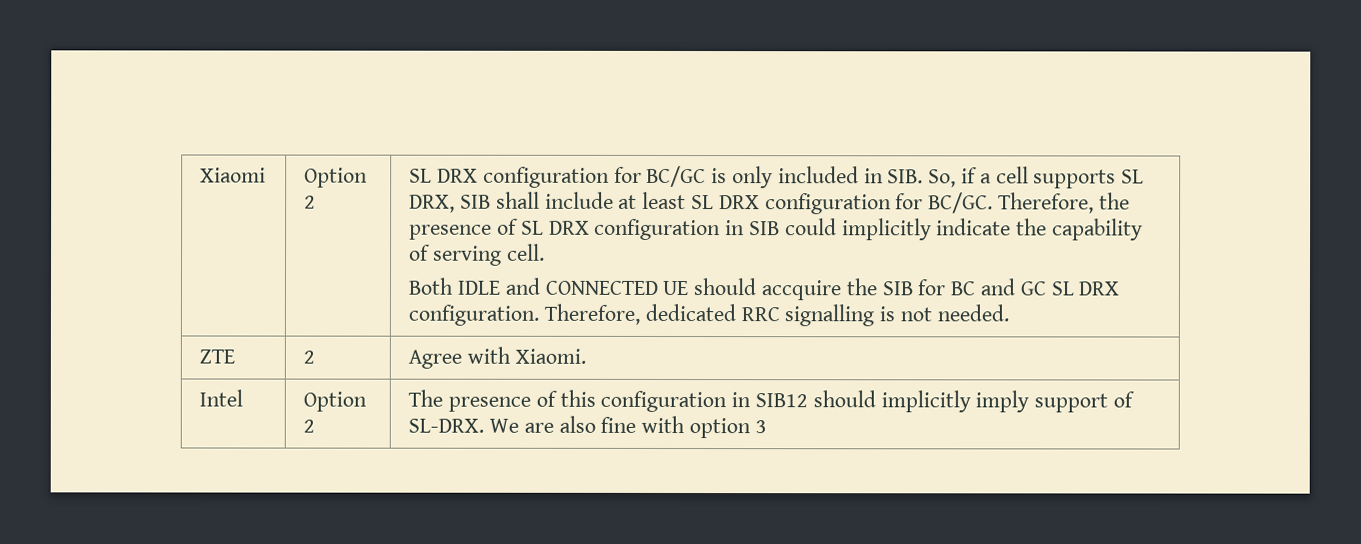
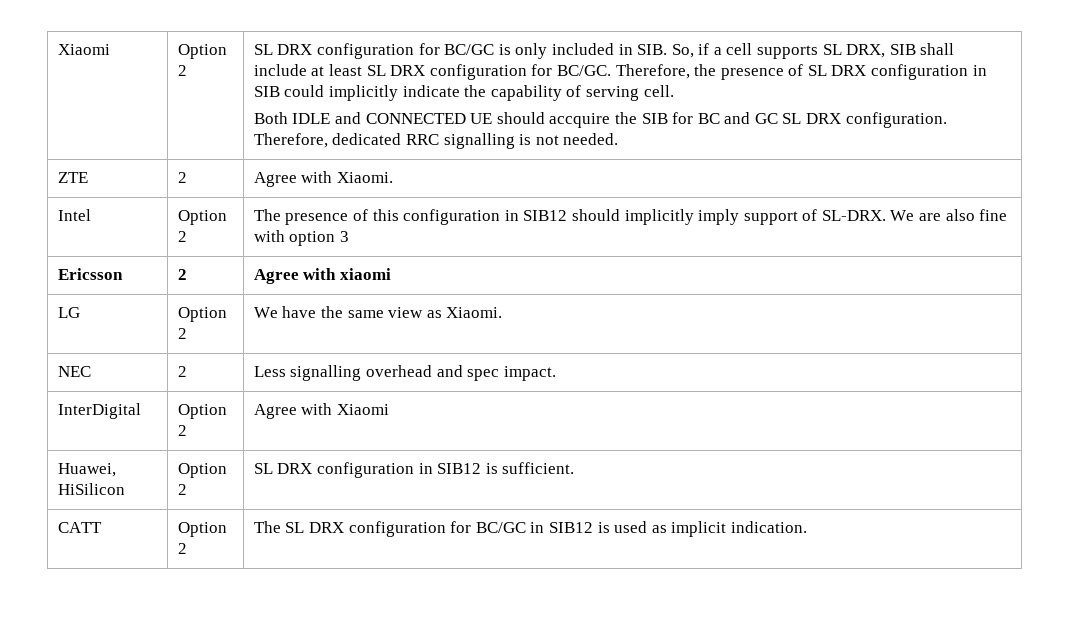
(767, 427) none -> [57,268,123,280] [177,269,187,280] [253,268,391,284] [57,307,80,318] [177,307,227,322] [177,328,187,339] [253,306,503,318] [57,366,91,377] [177,366,187,377] [253,365,556,381] [57,403,141,419] [177,404,227,419] [177,425,187,436] [253,403,389,419] [57,463,116,477] [57,483,125,495] [177,463,227,478] [177,484,187,495] [253,462,575,478] [57,522,102,533] [177,522,227,537] [177,543,187,554] [253,521,807,537] // Ericsson | 2 | Agree with xiaomi // LG | Option 2 | We have the same view as Xiaomi. // NEC | 2 | Less signalling overhead and spec impact. // InterDigital | Option 2 | Agree with Xiaomi // Huawei, HiSilicon | Option 2 | SL DRX configuration in SIB12 is sufficient. // CATT | Option 2 | The SL DRX configuration for BC/GC in SIB12 is used as implicit indication.

